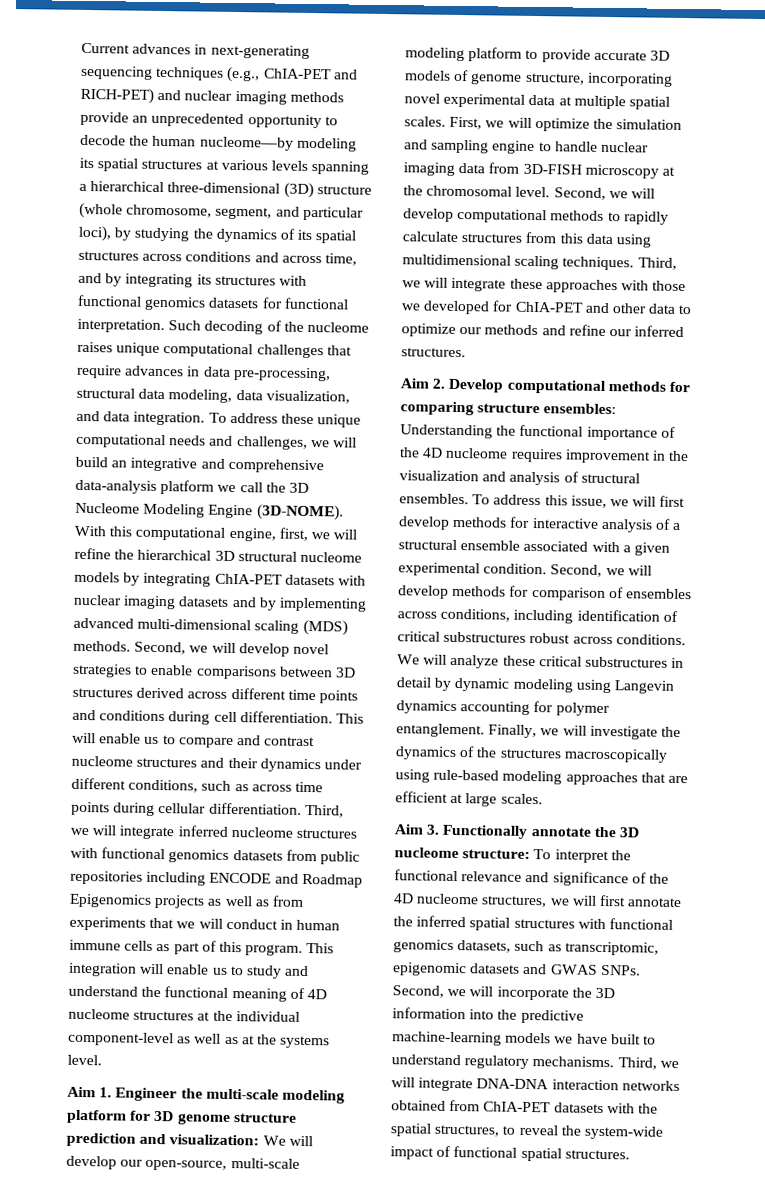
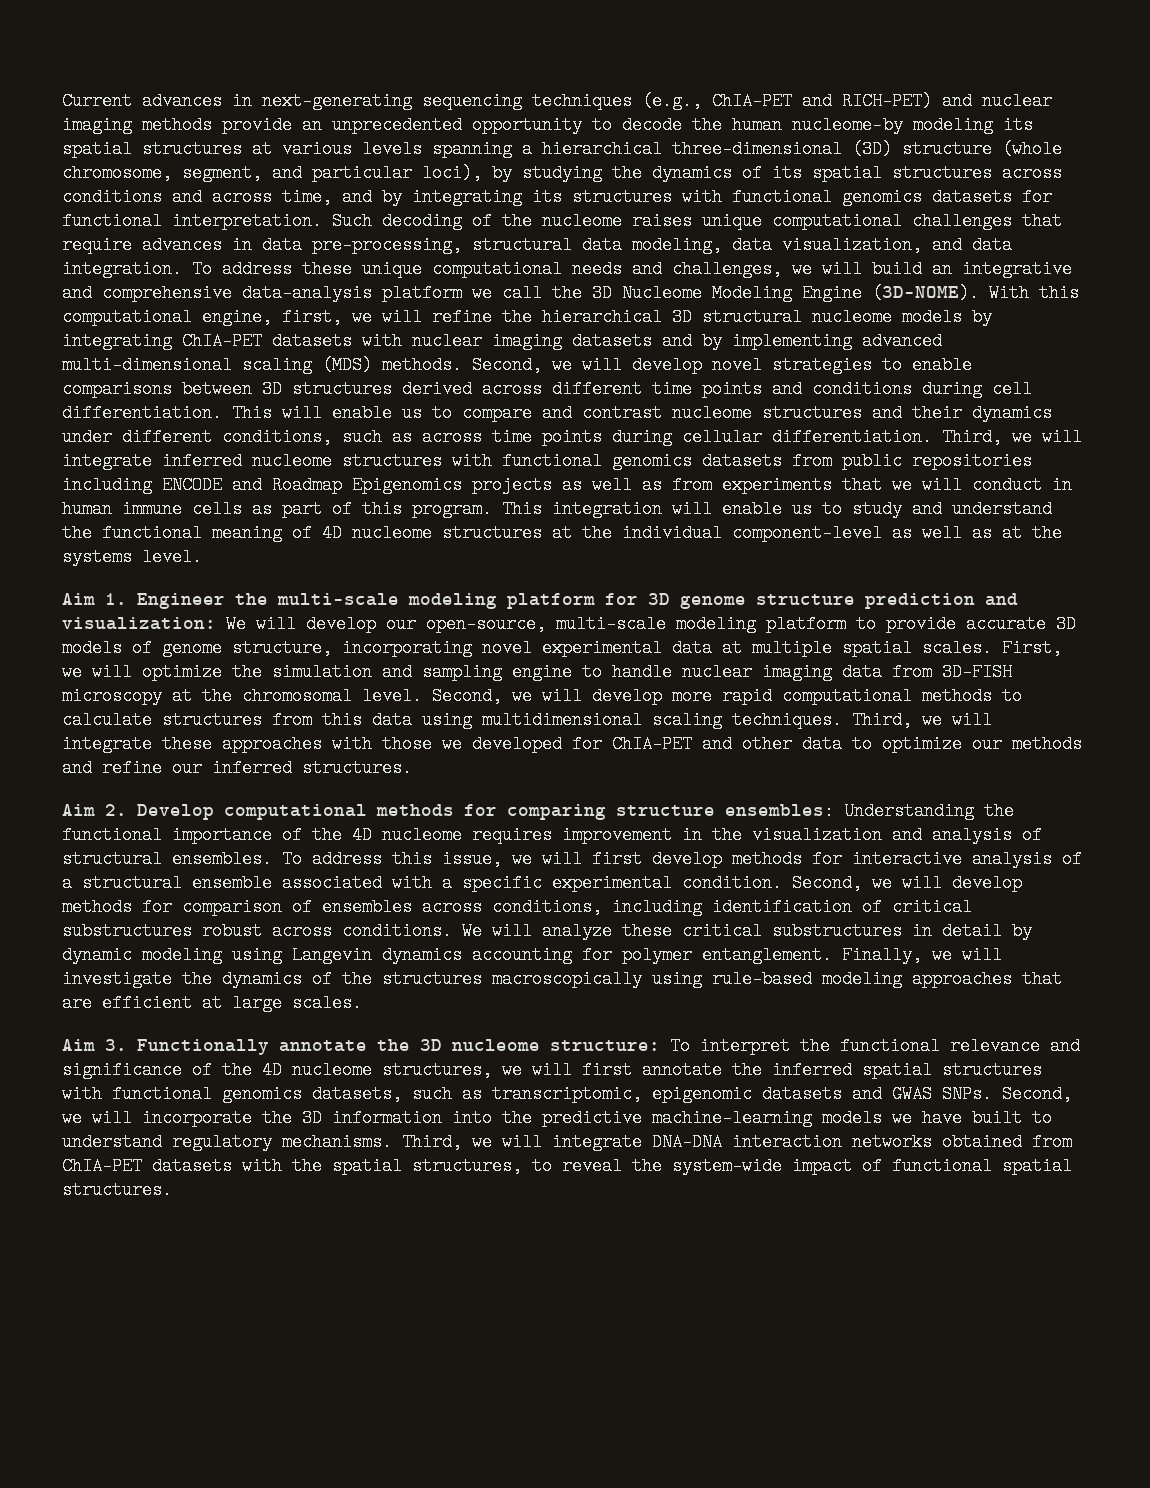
(454, 215) none -> [672,687,772,705] more rapid
[623,211,669,225] rapidly -> (1022, 696) none
[633,542,670,556] given -> [462,874,542,892] specific

